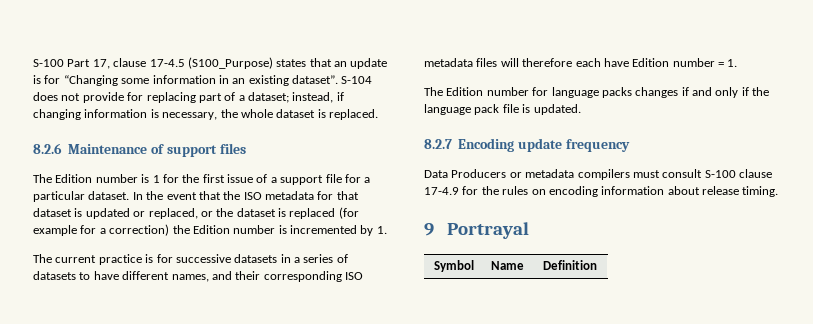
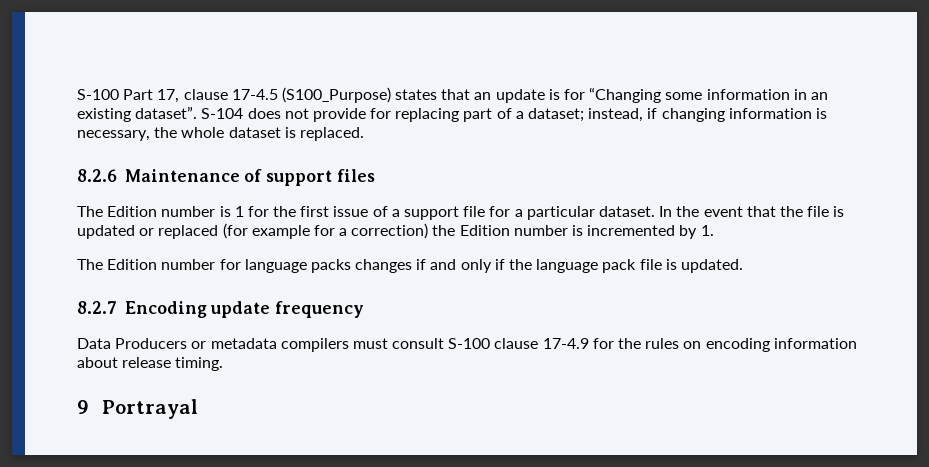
[243,191,359,200] [33,208,286,219] ISO metadata for that dataset is updated or replaced, or the dataset is -> [807,206,845,217] [77,225,155,239] file is updated or
[33,254,348,265] [33,271,363,282] [424,58,738,67] // The current practice is for successive datasets in a series of datasets to have different names, and their corresponding ISO metadata files will therefore each have Edition number = 1. -> (714, 230) none
[433,260,474,272] [490,261,524,270] [542,260,597,270] // Symbol | Name | Definition -> (198, 409) none

